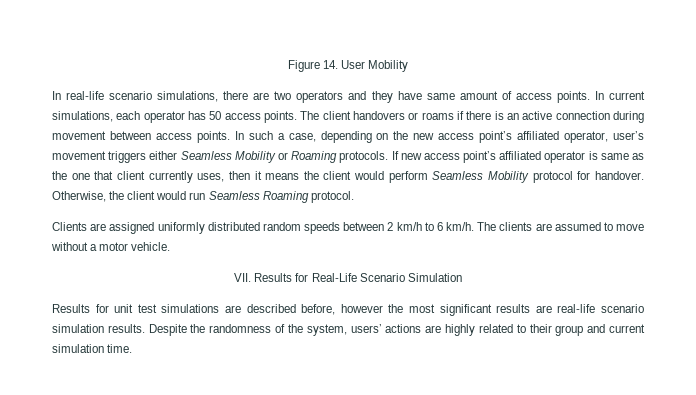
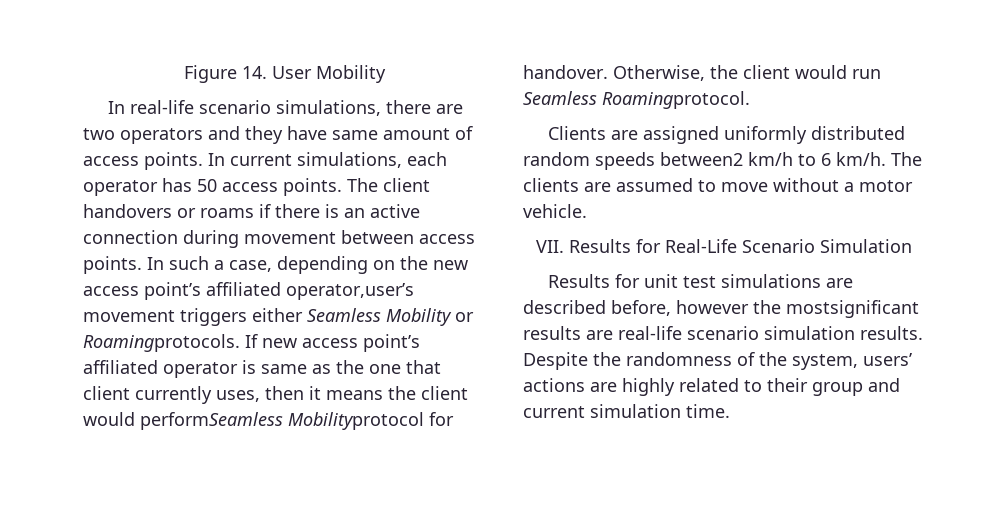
[564,131,644,143] operator, user’s -> [286,283,414,300] operator,user’s
[291,151,389,163] Roaming protocols. -> [83,334,240,352] Roamingprotocols.
[388,171,573,183] perform Seamless Mobility protocol -> [140,412,424,430] performSeamless Mobilityprotocol
[262,191,354,203] Roaming protocol. -> [602,91,750,109] Roamingprotocol.
[343,222,394,231] between 2 -> [660,152,743,166] between2
[409,304,492,316] most significant -> [786,300,919,318] mostsignificant

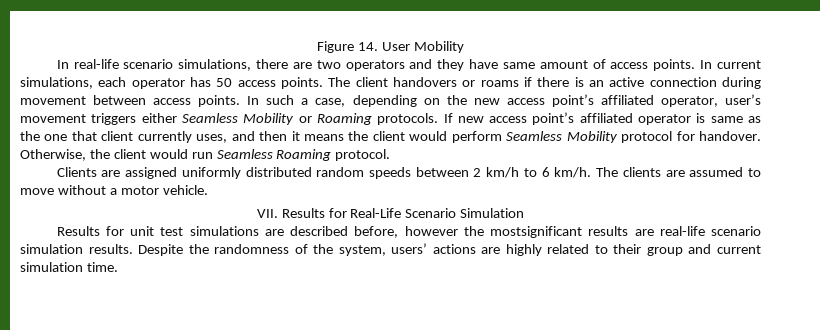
[286,283,414,300] operator,user’s -> [660,94,761,107] operator, user’s
[83,334,240,352] Roamingprotocols. -> [316,113,439,125] Roaming protocols.
(260, 396) none -> [231,131,255,141] and
[140,412,424,430] performSeamless Mobilityprotocol -> [451,131,673,143] perform Seamless Mobility protocol
[602,91,750,109] Roamingprotocol. -> [276,149,391,161] Roaming protocol.
[660,152,743,166] between2 -> [415,167,482,177] between 2

